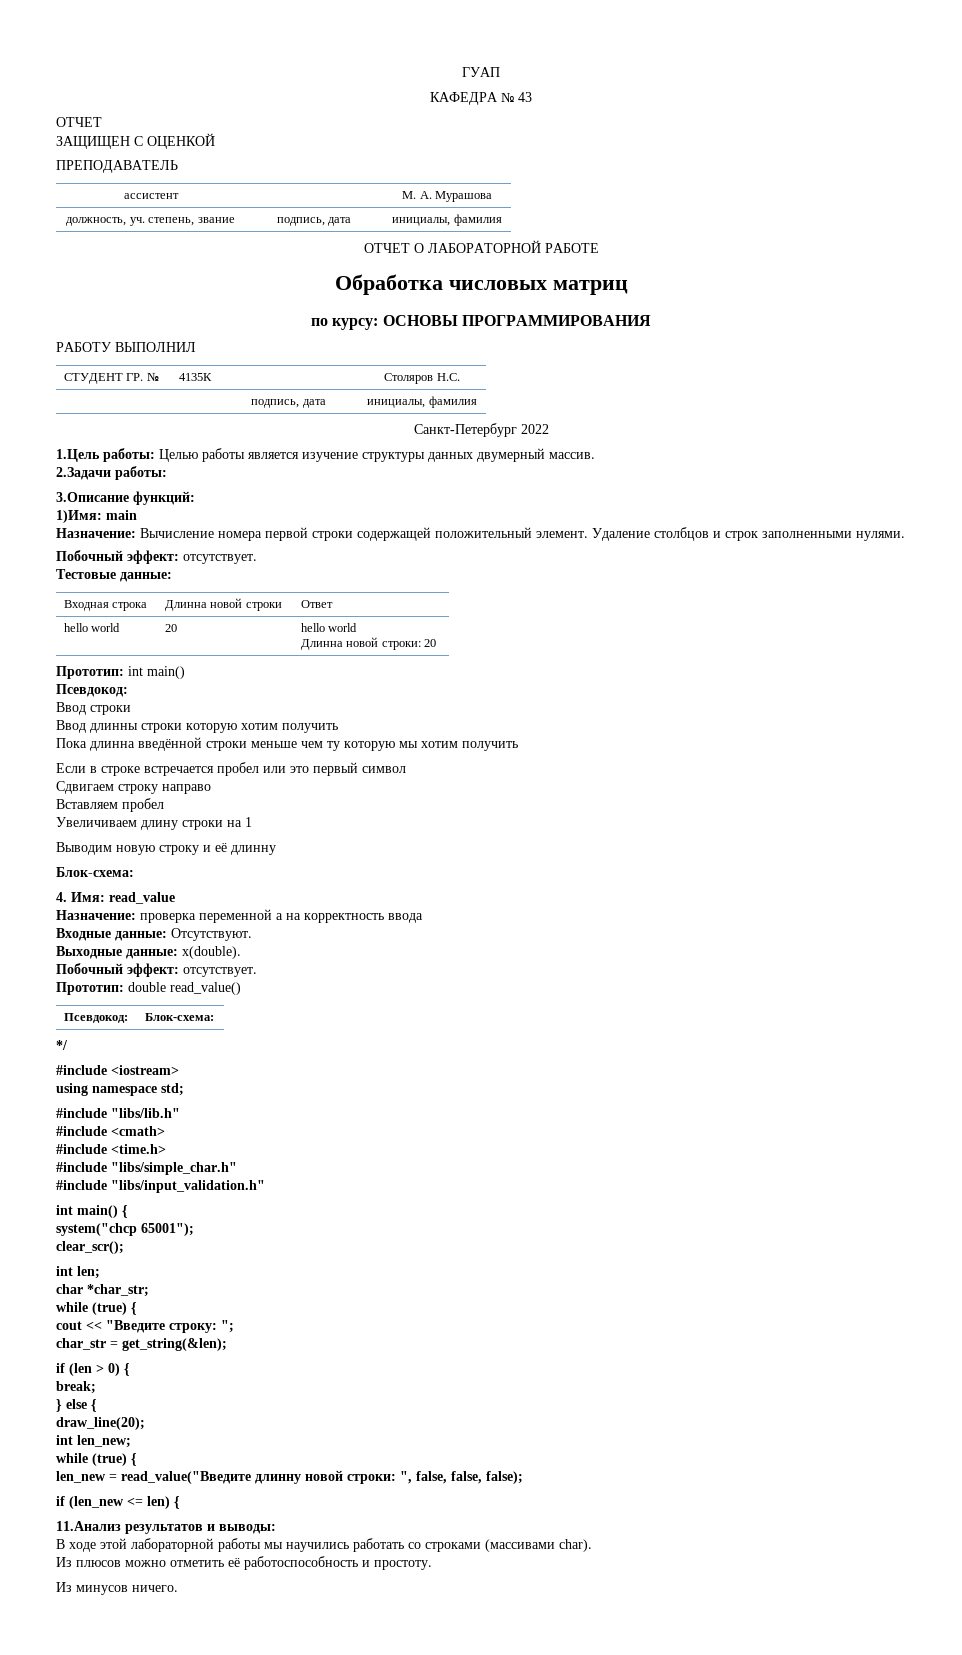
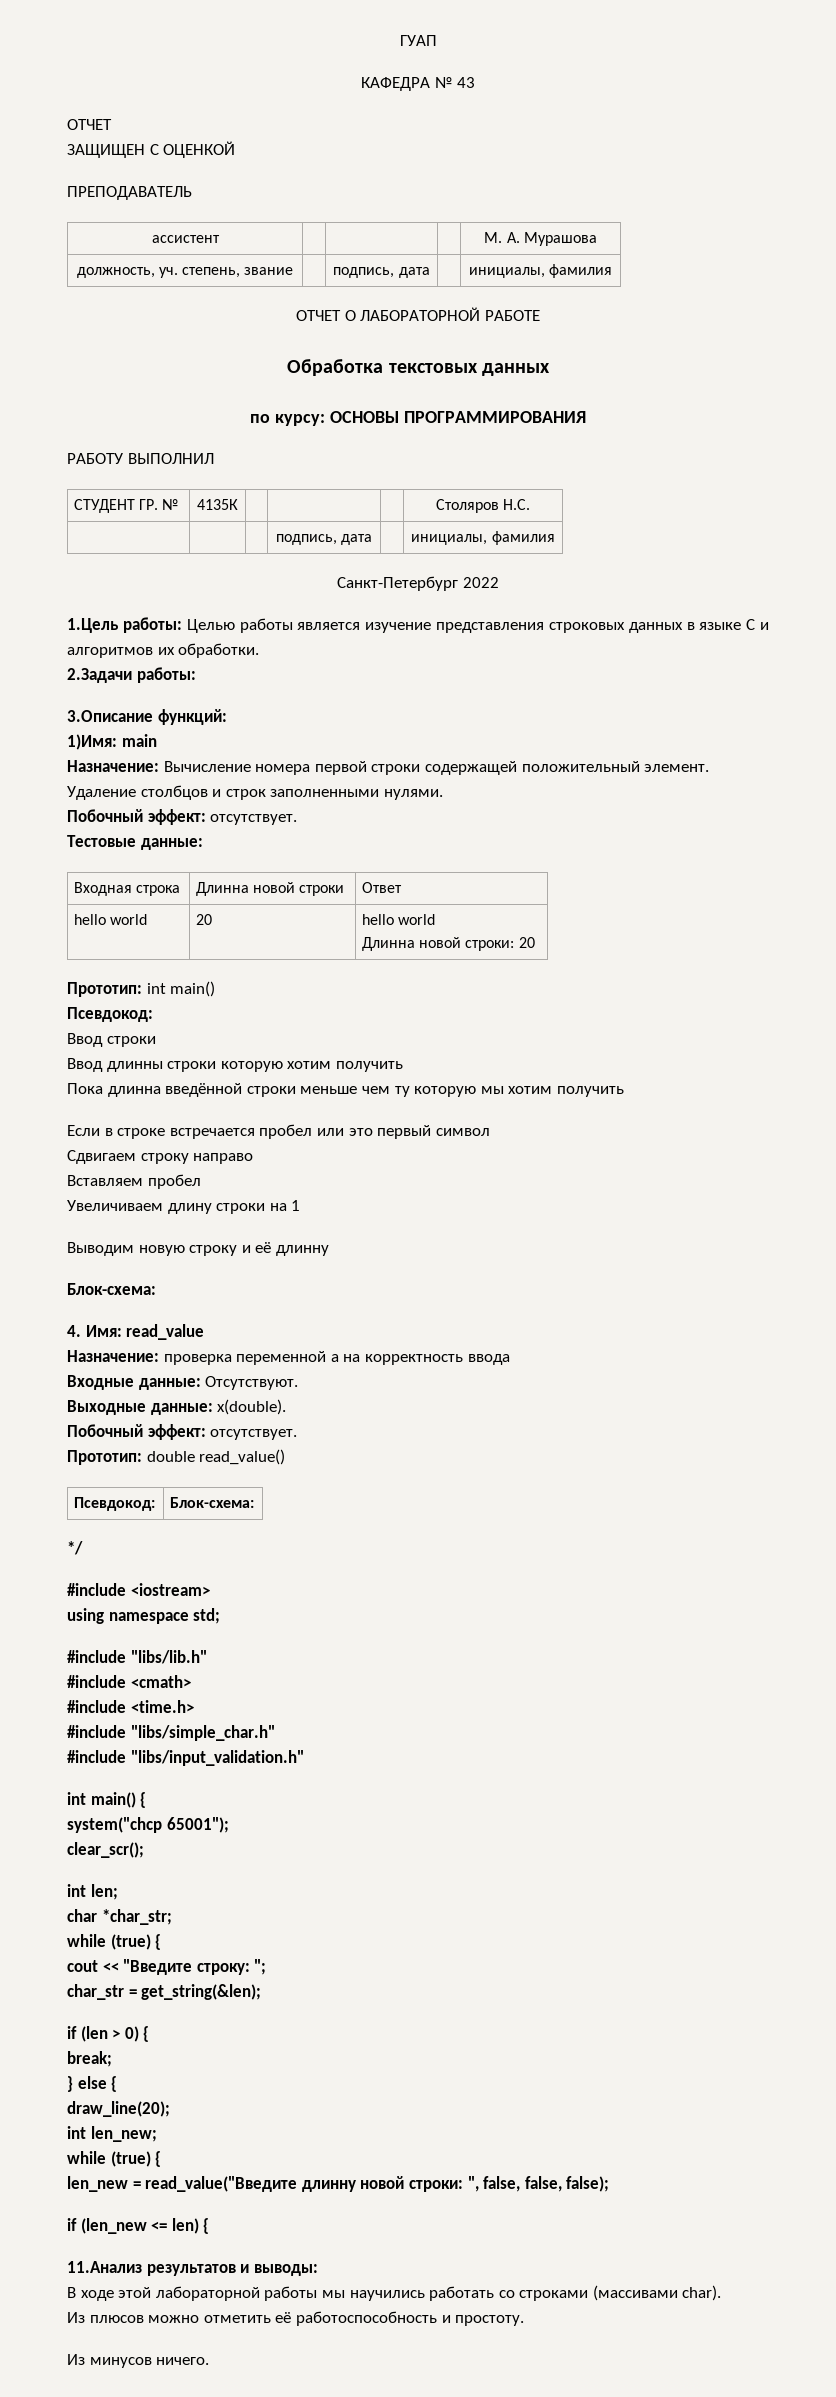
[448,280,628,295] числовых матриц -> [388,363,550,376] текстовых данных
[362,448,595,462] структуры данных двумерный массив. -> [436,619,770,633] [67,643,260,658] представления строковых данных в языке С и алгоритмов их обработки.

